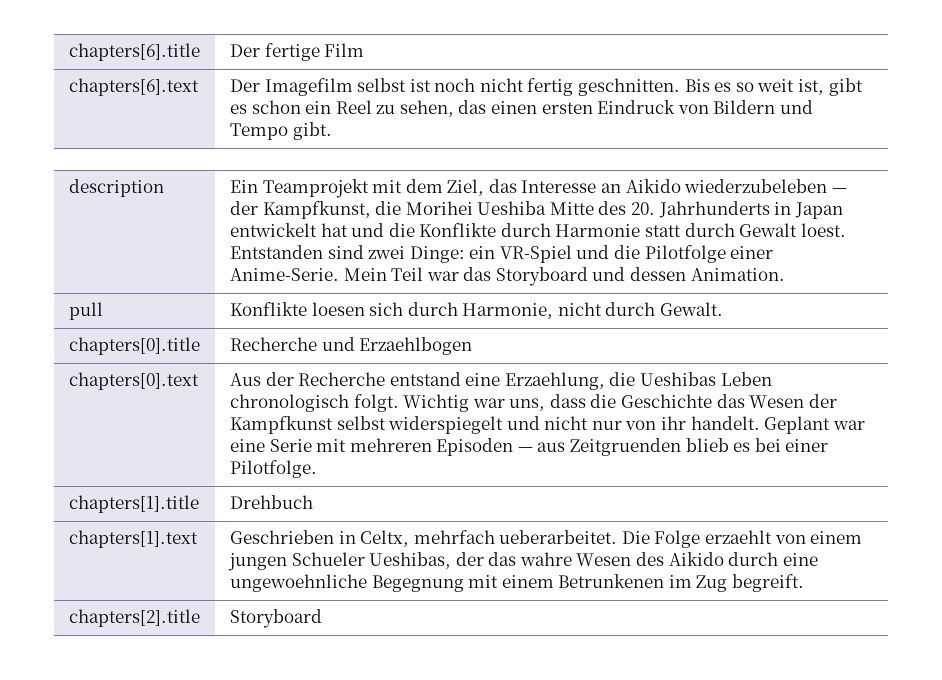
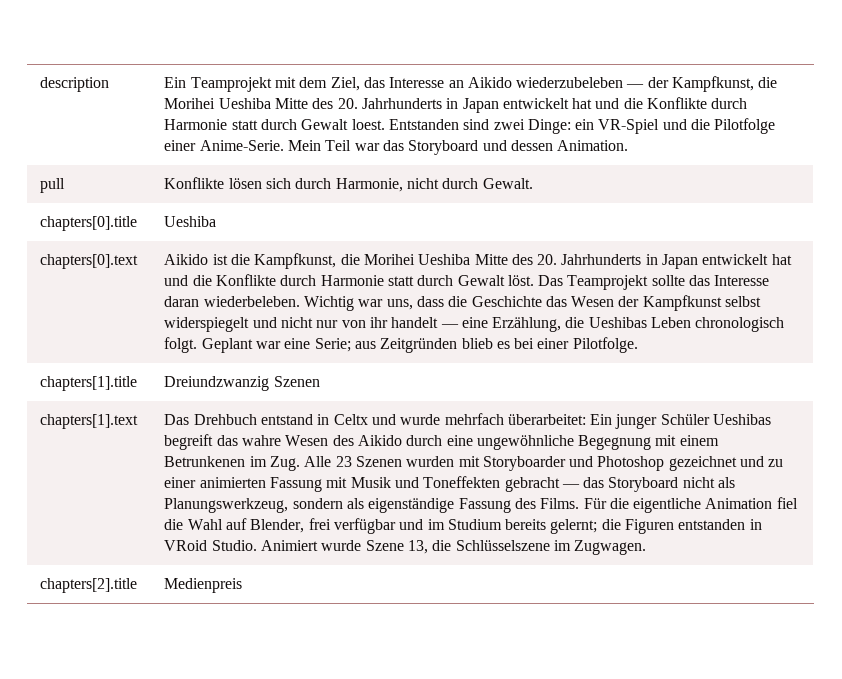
[68,43,200,61] [229,43,365,61] [68,78,199,96] [229,78,863,96] [229,100,814,117] [229,122,332,140] chapters[6].title | Der fertige Film // chapters[6].text | Der Imagefilm selbst ist noch nicht fertig geschnitten. Bis es so weit ist, gibt es schon ein Reel zu sehen, das einen ersten Eindruck von Bildern und Tempo gibt. // -> (40, 84) none
[311,302,365,316] loesen -> [228,178,262,189] lösen
[229,337,473,355] [68,372,199,390] [229,372,772,390] [229,394,399,412] Recherche und Erzaehlbogen // chapters[0].text | Aus der Recherche entstand eine Erzaehlung, die Ueshibas Leben chronologisch folgt. -> [164,216,217,227] [40,254,139,269] [164,253,792,269] [164,274,770,290] [164,296,300,307] Ueshiba // chapters[0].text | Aikido ist die Kampfkunst, die Morihei Ueshiba Mitte des 20. Jahrhunderts in Japan entwickelt hat und die Konflikte durch Harmonie statt durch Gewalt löst. Das Teamprojekt sollte das Interesse daran wiederbeleben.
[690,416,865,434] [229,438,682,456] handelt. Geplant war eine Serie mit mehreren Episoden — aus Zeitgruenden -> [391,317,785,332] [164,337,458,353] handelt — eine Erzählung, die Ueshibas Leben chronologisch folgt. Geplant war eine Serie; aus Zeitgründen
[229,495,313,509] Drehbuch -> [164,376,320,391] Dreiundzwanzig Szenen
[229,530,863,548] [227,552,484,571] Geschrieben in Celtx, mehrfach ueberarbeitet. Die Folge erzaehlt von einem jungen Schueler Ueshibas, der -> [164,413,772,429] [164,434,214,450] Das Drehbuch entstand in Celtx und wurde mehrfach überarbeitet: Ein junger Schüler Ueshibas begreift
[229,574,367,592] ungewoehnliche -> [476,435,574,450] ungewöhnliche
[696,574,805,592] Zug begreift. -> [269,456,784,471] [164,476,736,492] [164,497,798,513] [164,518,762,534] [164,540,647,555] Zug. Alle 23 Szenen wurden mit Storyboarder und Photoshop gezeichnet und zu einer animierten Fassung mit Musik und Toneffekten gebracht — das Storyboard nicht als Planungswerkzeug, sondern als eigenständige Fassung des Films. Für die eigentliche Animation fiel die Wahl auf Blender, frei verfügbar und im Studium bereits gelernt; die Figuren entstanden in VRoid Studio. Animiert wurde Szene 13, die Schlüsselszene im Zugwagen.
[229,609,322,628] Storyboard -> [164,578,243,593] Medienpreis

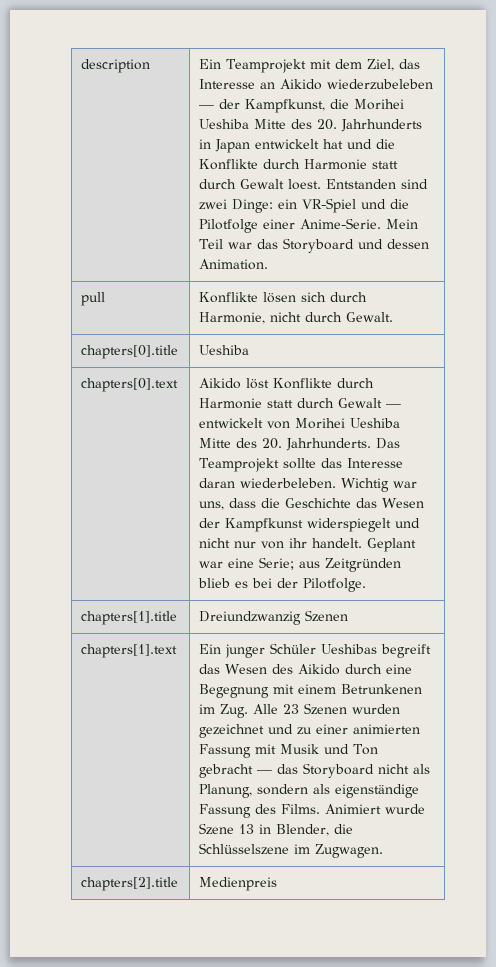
[212,253,792,269] [164,274,534,286] ist die Kampfkunst, die Morihei Ueshiba Mitte des 20. Jahrhunderts in Japan entwickelt hat und die Konflikte durch Harmonie statt durch Gewalt löst. -> [246,378,375,389] [199,398,402,409] [199,418,401,429] [199,438,372,451] löst Konflikte durch Harmonie statt durch Gewalt — entwickelt von Morihei Ueshiba Mitte des 20. Jahrhunderts.
[725,296,762,307] selbst -> (304, 525) none
[391,317,785,332] [164,337,198,353] handelt — eine Erzählung, die Ueshibas Leben chronologisch folgt. -> [312,538,363,548] handelt.
[537,338,570,349] einer -> [277,578,299,588] der
[164,413,586,425] Das Drehbuch entstand in Celtx und wurde mehrfach überarbeitet: -> (178, 651) none
[241,435,281,446] wahre -> (221, 669) none
[476,435,574,450] ungewöhnliche -> (413, 669) none
[458,456,665,471] mit Storyboarder und Photoshop -> (401, 709) none
[423,476,501,488] Toneffekten -> [353,744,379,755] Ton
[164,498,289,513] Planungswerkzeug, -> [199,784,253,798] Planung,
[583,497,798,513] [164,518,762,534] [164,540,428,554] Für die eigentliche Animation fiel die Wahl auf Blender, frei verfügbar und im Studium bereits gelernt; die Figuren entstanden in VRoid Studio. Animiert wurde Szene 13, -> [325,804,426,814] [199,823,330,836] Animiert wurde Szene 13 in Blender,

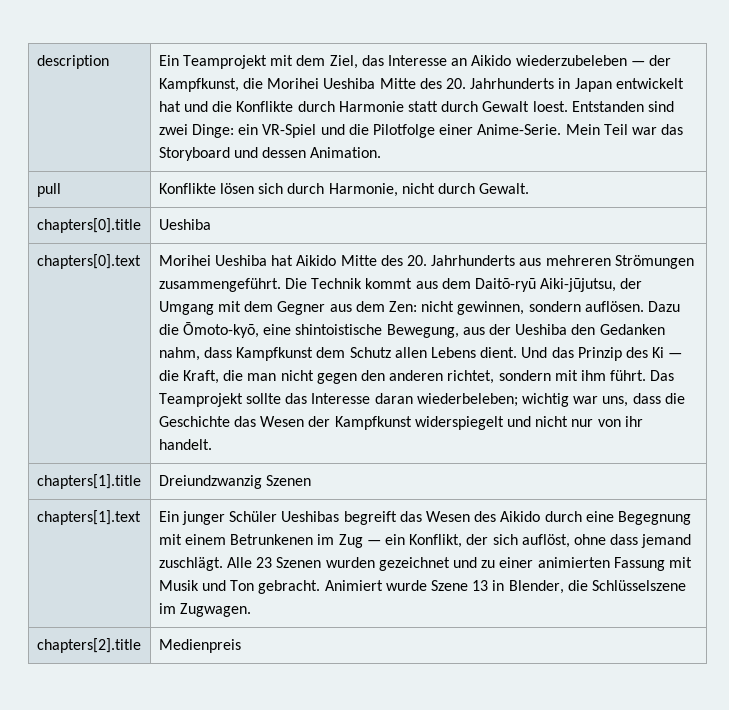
[199,378,375,389] [199,398,402,409] [199,418,401,429] [199,438,372,451] Aikido löst Konflikte durch Harmonie statt durch Gewalt — entwickelt von Morihei Ueshiba Mitte des 20. Jahrhunderts. -> [158,255,694,269] [158,278,643,292] [158,301,680,315] [158,322,665,338] [158,347,683,361] [158,370,647,384] Morihei Ueshiba hat Aikido Mitte des 20. Jahrhunderts aus mehreren Strömungen zusammengeführt. Die Technik kommt aus dem Daitō-ryū Aiki-jūjutsu, der Umgang mit dem Gegner aus dem Zen: nicht gewinnen, sondern auflösen. Dazu die Ōmoto-kyō, eine shintoistische Bewegung, aus der Ueshiba den Gedanken nahm, dass Kampfkunst dem Schutz allen Lebens dient. Und das Prinzip des Ki — die Kraft, die man nicht gegen den anderen richtet, sondern mit ihm führt.
[240,478,390,492] wiederbeleben. Wichtig -> [416,393,569,407] wiederbeleben; wichtig
[367,538,417,552] [199,557,402,572] [198,578,367,592] Geplant war eine Serie; aus Zeitgründen blieb es bei der Pilotfolge. -> (212, 444) none
[220,704,249,718] Zug. -> [338,534,692,548] [158,557,223,571] Zug — ein Konflikt, der sich auflöst, ohne dass jemand zuschlägt.
[199,763,431,778] [199,784,420,798] [199,804,321,818] gebracht — das Storyboard nicht als Planung, sondern als eigenständige Fassung des Films. -> [258,580,321,594] gebracht.

